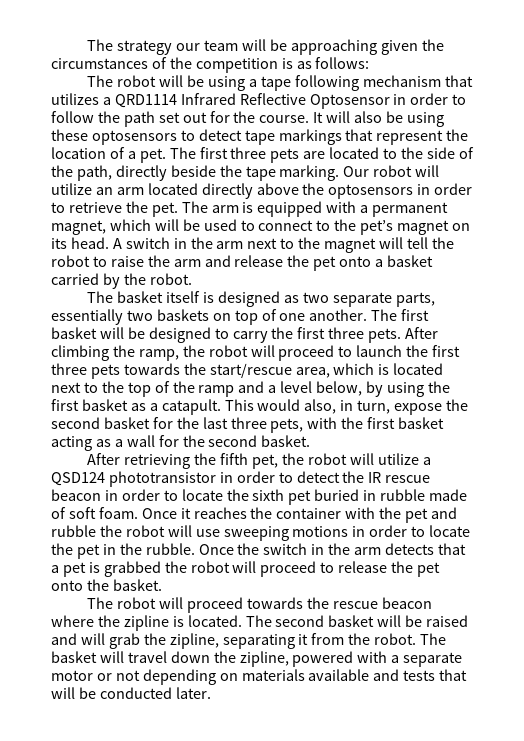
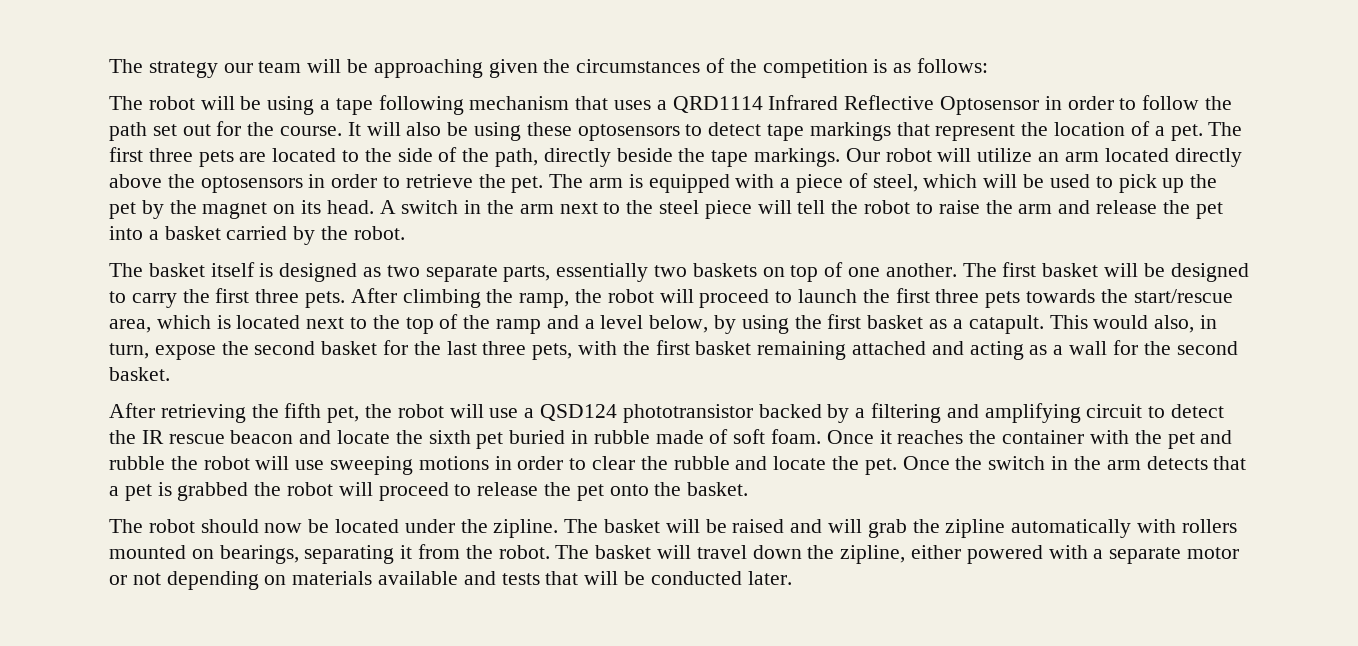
[51,93,99,105] utilizes -> [614,100,652,110] uses
[279,165,340,181] marking. -> [754,148,841,167] markings.
[372,202,449,217] [51,220,106,235] permanent magnet, -> [796,173,918,193] piece of steel,
[258,219,394,235] connect to the pet’s -> [1118,174,1218,193] [109,200,197,219] pick up the pet by the
[324,238,377,253] magnet -> [659,200,752,219] steel piece
[339,256,372,267] onto -> [109,226,143,240] into
(445, 423) none -> [757,341,964,360] remaining attached and
[377,453,419,465] utilize -> [489,408,519,418] use
[219,471,275,483] in order -> [758,403,1143,423] backed by a filtering and amplifying circuit
[104,489,178,501] in order to -> [299,430,332,444] and
[429,525,471,537] [51,543,195,559] locate the pet in the rubble. -> [592,456,897,475] clear the rubble and locate the pet.
[159,597,432,613] [51,615,325,631] will proceed towards the rescue beacon where the zipline is located. The second -> [200,519,599,538] should now be located under the zipline. The
[169,633,219,649] zipline, -> [945,519,1237,538] [109,545,299,564] zipline automatically with rollers mounted on bearings,
(289, 659) none -> [911,545,962,559] either

